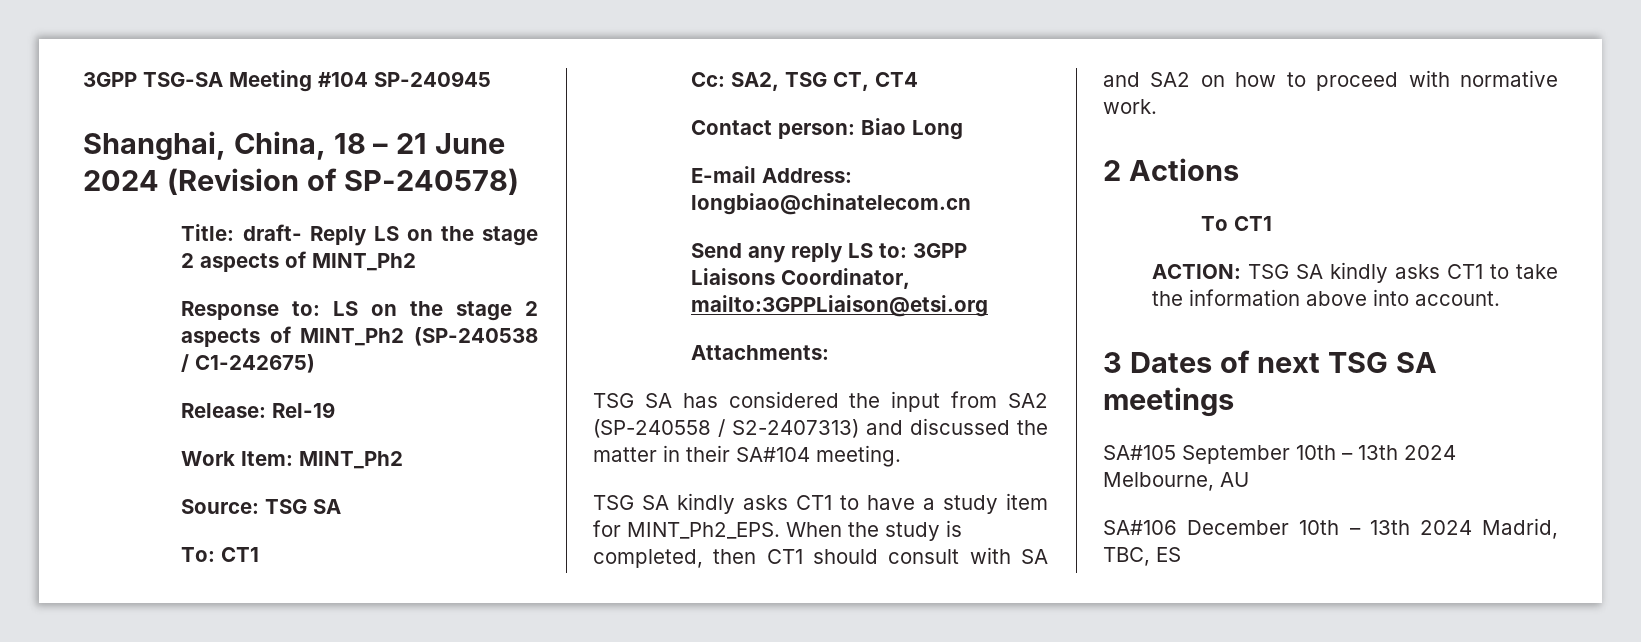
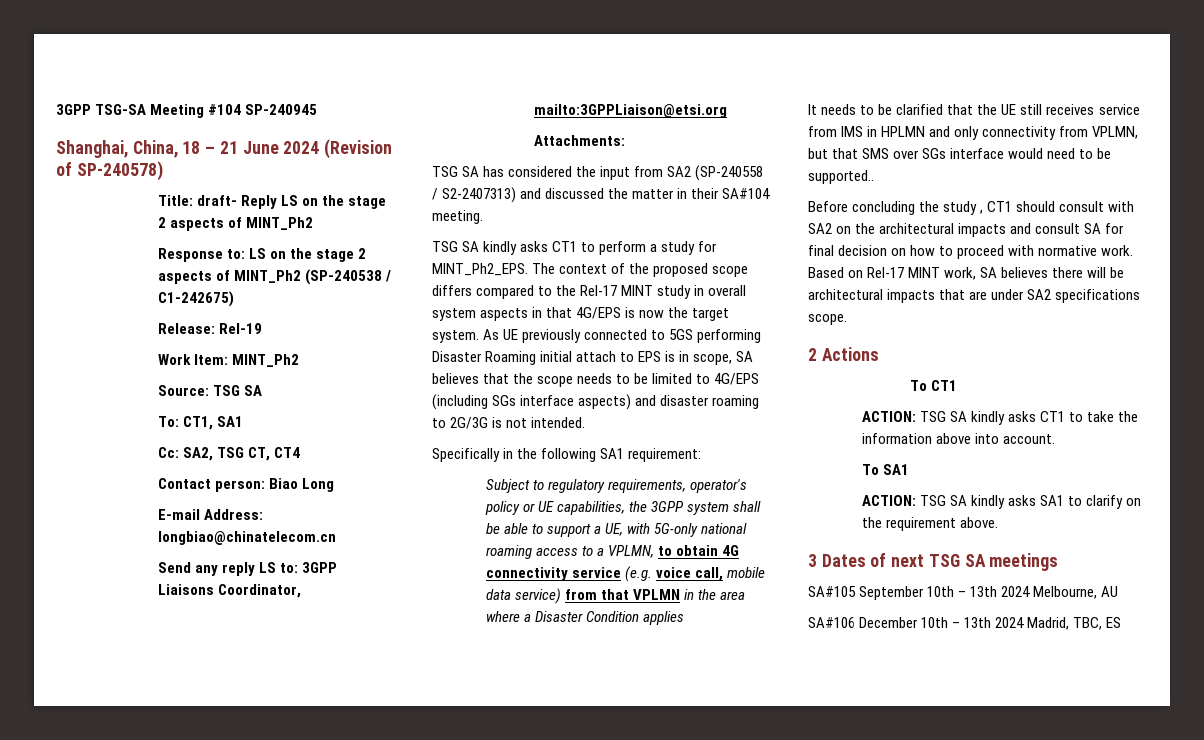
[221,547,260,562] CT1 -> [183,416,244,430] CT1, SA1
[867,495,915,510] have -> [599,241,647,255] perform
[1006,493,1048,510] item -> (696, 248) none
[786,520,962,541] [593,547,1048,568] [1103,72,1191,87] When the study is completed, then CT1 should consult with SA and SA2 -> [532,263,749,277] [432,285,747,299] [432,307,730,321] [432,329,762,343] [432,351,754,365] [432,373,760,387] [432,394,760,410] [432,417,586,429] [432,448,702,462] [486,479,748,493] [485,501,762,515] [486,523,748,537] [486,545,740,559] [486,566,766,582] [486,588,746,604] [486,611,685,625] [808,104,1140,115] [808,126,1139,140] [808,148,1112,159] [808,170,874,184] [808,201,1135,215] [808,223,1125,237] [808,245,888,256] The context of the proposed scope differs compared to the Rel-17 MINT study in overall system aspects in that 4G/EPS is now the target system. As UE previously connected to 5GS performing Disaster Roaming initial attach to EPS is in scope, SA believes that the scope needs to be limited to 4G/EPS (including SGs interface aspects) and disaster roaming to 2G/3G is not intended. // Specifically in the following SA1 requirement: // Subject to regulatory requirements, operator's policy or UE capabilities, the 3GPP system shall be able to support a UE, with 5G-only national roaming access to a VPLMN, to obtain 4G connectivity service (e.g. voice call, mobile data service) from that VPLMN in the area where a Disaster Condition applies // It needs to be clarified that the UE still receives service from IMS in HPLMN and only connectivity from VPLMN, but that SMS over SGs interface would need to be supported.. // Before concluding the study , CT1 should consult with SA2 on the architectural impacts and consult SA for final decision
(1157, 106) none -> [808,267,1125,280] [808,289,1141,303] [808,314,847,325] Based on Rel-17 MINT work, SA believes there will be architectural impacts that are under SA2 specifications scope.
(1501, 298) none -> [862,464,910,475] [862,495,1142,509] [862,517,999,531] // To SA1 // ACTION: TSG SA kindly asks SA1 to clarify on the requirement above.

